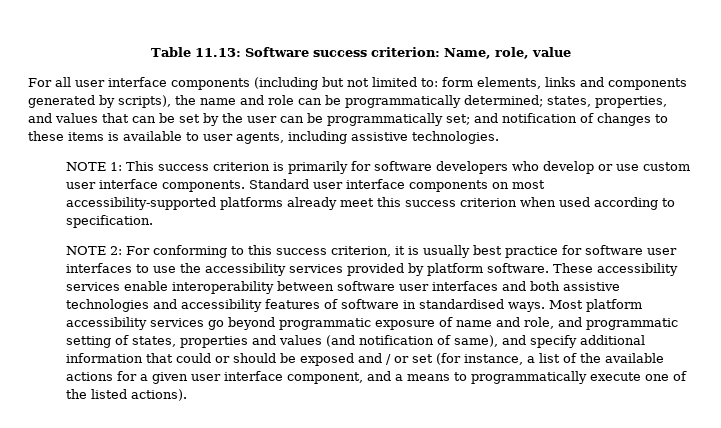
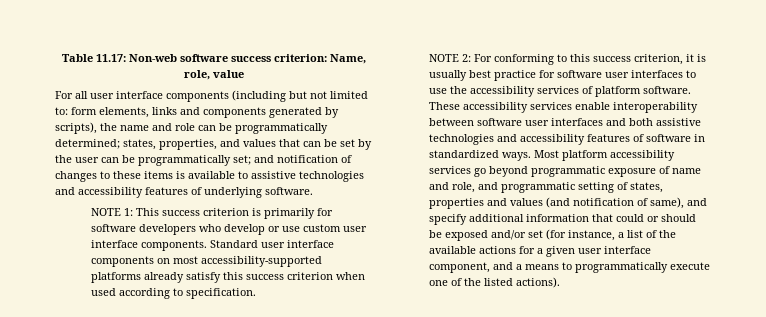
[194,47,309,57] 11.13: Software -> [96,54,228,62] 11.17: Non-web software
[203,131,499,144] user agents, including assistive technologies. -> [251,171,364,182] [55,187,313,198] assistive technologies and accessibility features of underlying software.
[339,198,374,207] meet -> [185,272,221,283] satisfy
[346,263,424,276] provided by -> [581,86,593,94] of
[418,299,504,309] standardised -> [428,150,499,158] standardized
[357,353,409,365] and / or -> [490,230,526,240] and/or

